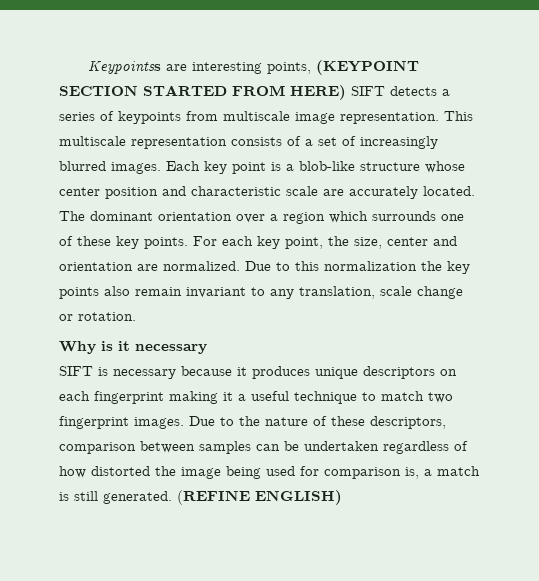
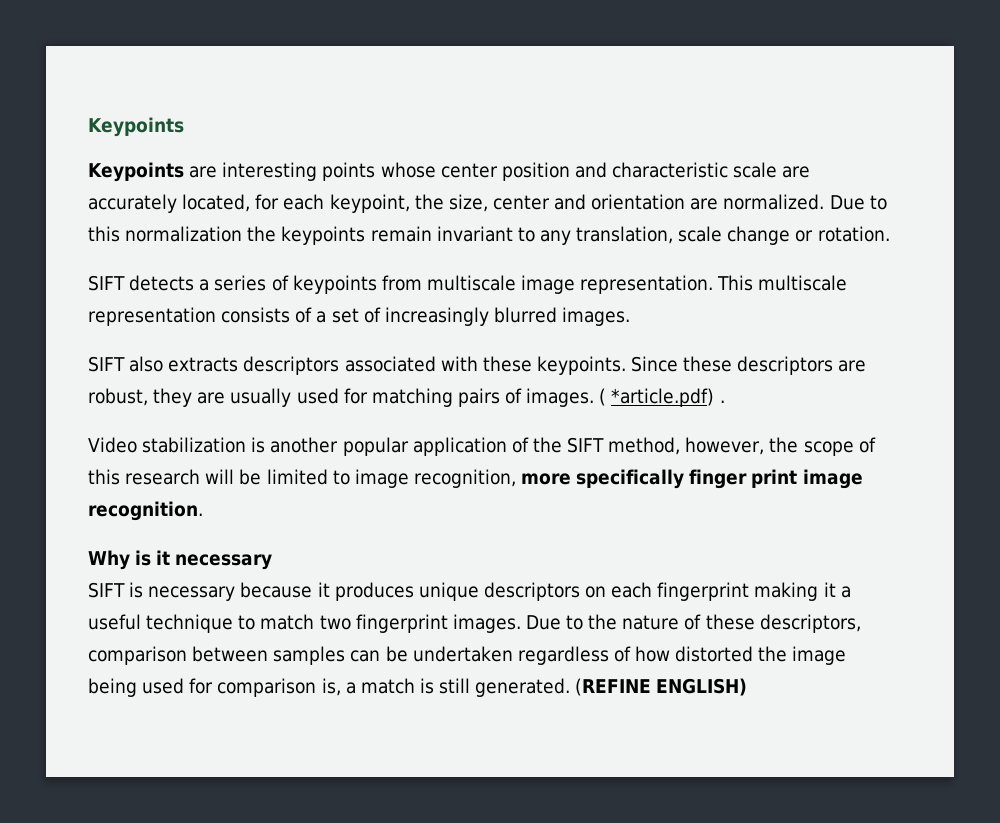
[87,60,419,75] [59,85,346,100] Keypointss are interesting points, (KEYPOINT SECTION STARTED FROM HERE) -> [88,117,184,137] [88,162,811,182] [88,194,887,213] [88,226,890,245] Keypoints // Keypoints are interesting points whose center position and characteristic scale are accurately located, for each keypoint, the size, center and orientation are normalized. Due to this normalization the keypoints remain invariant to any translation, scale change or rotation. //
[166,161,465,174] [59,186,475,199] [59,211,464,224] [59,236,457,249] [59,261,470,274] [59,286,463,299] [59,312,136,321] Each key point is a blob-like structure whose center position and characteristic scale are accurately located. The dominant orientation over a region which surrounds one of these key points. For each key point, the size, center and orientation are normalized. Due to this normalization the key points also remain invariant to any translation, scale change or rotation. -> [88,356,867,375] [88,388,725,407] [88,437,876,456] [88,469,863,489] [88,501,203,521] // SIFT also extracts descriptors associated with these keypoints. Since these descriptors are robust, they are usually used for matching pairs of images. ( *article.pdf) . // Video stabilization is another popular application of the SIFT method, however, the scope of this research will be limited to image recognition, more specifically finger print image recognition.

